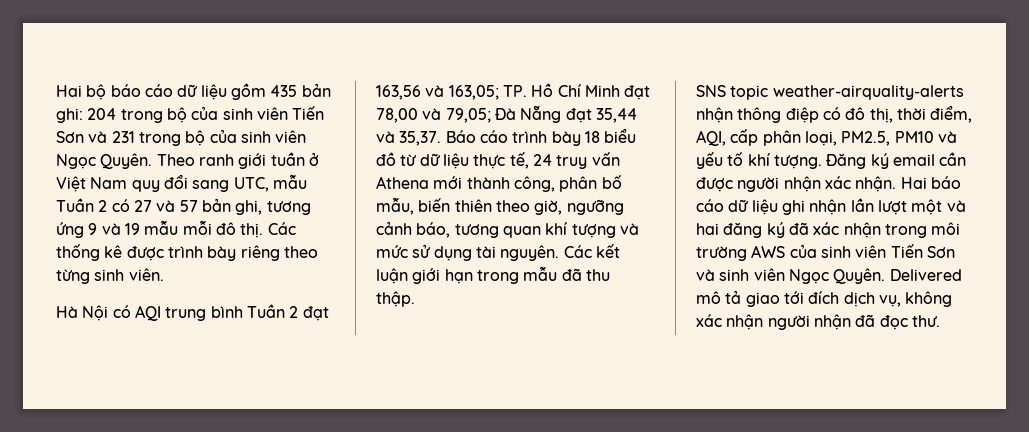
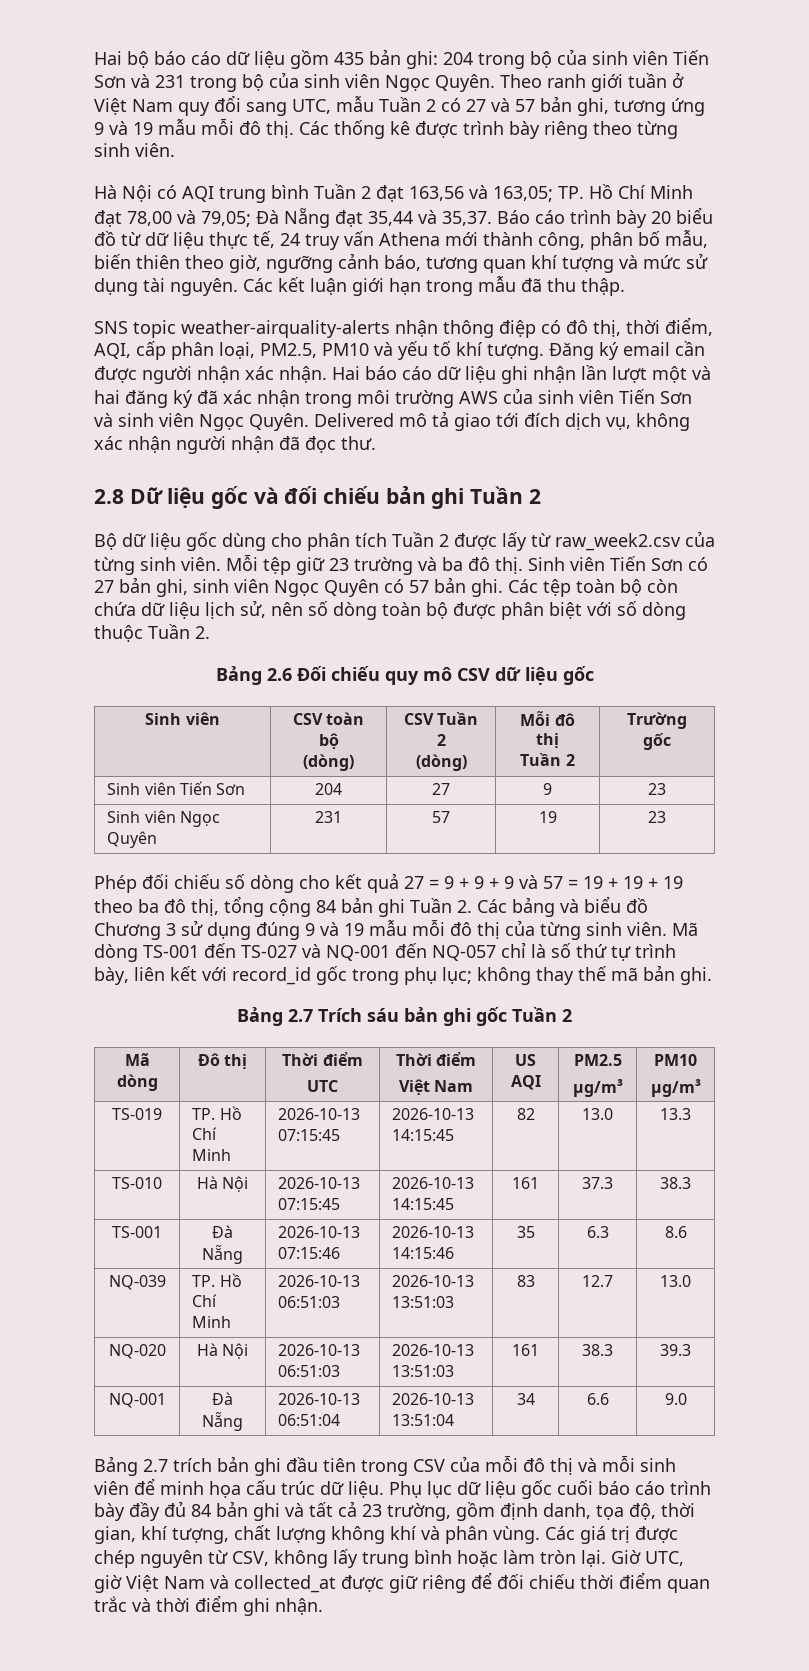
[584,131,600,143] 18 -> [651,211,671,224] 20
(940, 321) none -> [94,486,541,509] [94,531,715,551] [94,554,708,575] [94,577,678,597] [94,600,686,620] [94,624,210,642] [215,666,594,685] [145,712,220,725] [292,712,365,725] [318,733,339,749] [303,754,354,771] [403,712,479,725] [436,734,446,746] [415,754,467,771] [520,711,575,726] [536,733,559,748] [520,753,575,766] [627,712,687,729] [643,733,671,750] [107,781,246,795] [315,783,342,795] [432,783,450,795] [543,783,552,795] [648,783,666,795] [107,810,221,827] [107,831,158,848] [315,811,342,823] [432,811,450,823] [538,811,557,823] [648,811,666,823] [94,873,683,893] [94,896,648,917] [94,919,698,940] [94,942,676,962] [94,965,712,985] [237,1007,572,1026] [124,1053,150,1066] [116,1074,158,1091] [197,1053,248,1069] [282,1052,363,1066] [307,1080,338,1092] [395,1052,477,1066] [398,1079,474,1095] [515,1054,536,1066] [510,1075,541,1090] [573,1054,622,1066] [572,1079,623,1097] [654,1054,697,1066] [650,1079,701,1097] [112,1108,162,1120] [192,1106,242,1120] [192,1127,218,1140] [192,1149,232,1161] [278,1108,361,1120] [278,1129,341,1141] [392,1108,475,1120] [392,1129,455,1141] [516,1108,535,1120] [582,1108,613,1120] [660,1108,691,1120] [112,1177,162,1189] [196,1176,249,1192] [278,1177,361,1189] [278,1198,341,1210] [392,1177,475,1189] [392,1198,455,1210] [512,1177,539,1189] [582,1177,613,1189] [660,1177,691,1189] [112,1226,162,1238] [212,1225,233,1238] [202,1245,243,1264] [278,1226,361,1238] [278,1247,341,1259] [392,1226,475,1238] [392,1247,455,1259] [516,1226,535,1238] [586,1226,609,1238] [664,1226,687,1238] [108,1275,166,1290] [192,1273,242,1287] [192,1294,218,1307] [192,1316,232,1328] [278,1275,361,1287] [278,1296,341,1308] [392,1275,475,1287] [392,1296,455,1308] [516,1275,535,1287] [582,1275,613,1287] [660,1275,691,1287] [108,1344,166,1359] [196,1343,249,1359] [278,1344,361,1356] [278,1365,341,1377] [392,1344,475,1356] [392,1365,455,1377] [512,1344,539,1356] [582,1344,613,1356] [660,1344,691,1356] [108,1393,166,1408] [212,1392,233,1405] [202,1412,243,1431] [278,1393,361,1405] [278,1414,341,1426] [392,1393,475,1405] [392,1414,455,1426] [516,1393,535,1405] [586,1393,609,1405] [664,1393,687,1405] [94,1455,676,1476] [94,1478,711,1499] [94,1501,695,1521] [94,1525,678,1544] [94,1549,684,1568] [94,1572,710,1593] [94,1595,323,1616] // 2.8 Dữ liệu gốc và đối chiếu bản ghi Tuần 2 // Bộ dữ liệu gốc dùng cho phân tích Tuần 2 được lấy từ raw_week2.csv của từng sinh viên. Mỗi tệp giữ 23 trường và ba đô thị. Sinh viên Tiến Sơn có 27 bản ghi, sinh viên Ngọc Quyên có 57 bản ghi. Các tệp toàn bộ còn chứa dữ liệu lịch sử, nên số dòng toàn bộ được phân biệt với số dòng thuộc Tuần 2. // Bảng 2.6 Đối chiếu quy mô CSV dữ liệu gốc // Sinh viên | CSV toàn bộ // (dòng) | CSV Tuần 2 // (dòng) | Mỗi đô thị // Tuần 2 | Trường gốc // Sinh viên Tiến Sơn | 204 | 27 | 9 | 23 // Sinh viên Ngọc Quyên | 231 | 57 | 19 | 23 // Phép đối chiếu số dòng cho kết quả 27 = 9 + 9 + 9 và 57 = 19 + 19 + 19 theo ba đô thị, tổng cộng 84 bản ghi Tuần 2. Các bảng và biểu đồ Chương 3 sử dụng đúng 9 và 19 mẫu mỗi đô thị của từng sinh viên. Mã dòng TS-001 đến TS-027 và NQ-001 đến NQ-057 chỉ là số thứ tự trình bày, liên kết với record_id gốc trong phụ lục; không thay thế mã bản ghi. // Bảng 2.7 Trích sáu bản ghi gốc Tuần 2 // Mã dòng | Đô thị | Thời điểm // UTC | Thời điểm // Việt Nam | US AQI | PM2.5 // µg/m³ | PM10 // µg/m³ // TS-019 | TP. Hồ Chí Minh | 2026-10-13 07:15:45 | 2026-10-13 14:15:45 | 82 | 13.0 | 13.3 // TS-010 | Hà Nội | 2026-10-13 07:15:45 | 2026-10-13 14:15:45 | 161 | 37.3 | 38.3 // TS-001 | Đà Nẵng | 2026-10-13 07:15:46 | 2026-10-13 14:15:46 | 35 | 6.3 | 8.6 // NQ-039 | TP. Hồ Chí Minh | 2026-10-13 06:51:03 | 2026-10-13 13:51:03 | 83 | 12.7 | 13.0 // NQ-020 | Hà Nội | 2026-10-13 06:51:03 | 2026-10-13 13:51:03 | 161 | 38.3 | 39.3 // NQ-001 | Đà Nẵng | 2026-10-13 06:51:04 | 2026-10-13 13:51:04 | 34 | 6.6 | 9.0 // Bảng 2.7 trích bản ghi đầu tiên trong CSV của mỗi đô thị và mỗi sinh viên để minh họa cấu trúc dữ liệu. Phụ lục dữ liệu gốc cuối báo cáo trình bày đầy đủ 84 bản ghi và tất cả 23 trường, gồm định danh, tọa độ, thời gian, khí tượng, chất lượng không khí và phân vùng. Các giá trị được chép nguyên từ CSV, không lấy trung bình hoặc làm tròn lại. Giờ UTC, giờ Việt Nam và collected_at được giữ riêng để đối chiếu thời điểm quan trắc và thời điểm ghi nhận.

